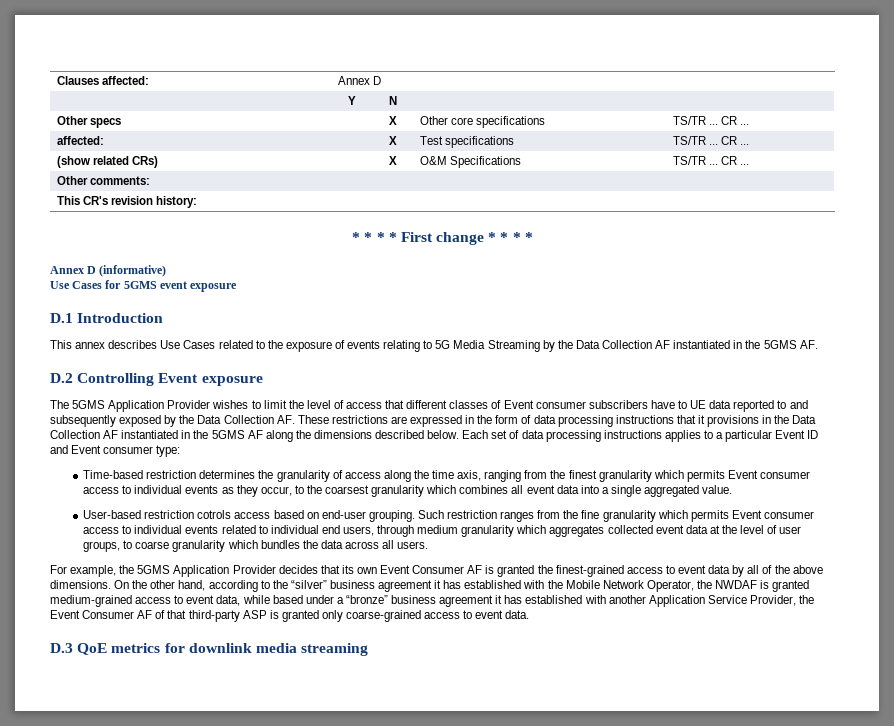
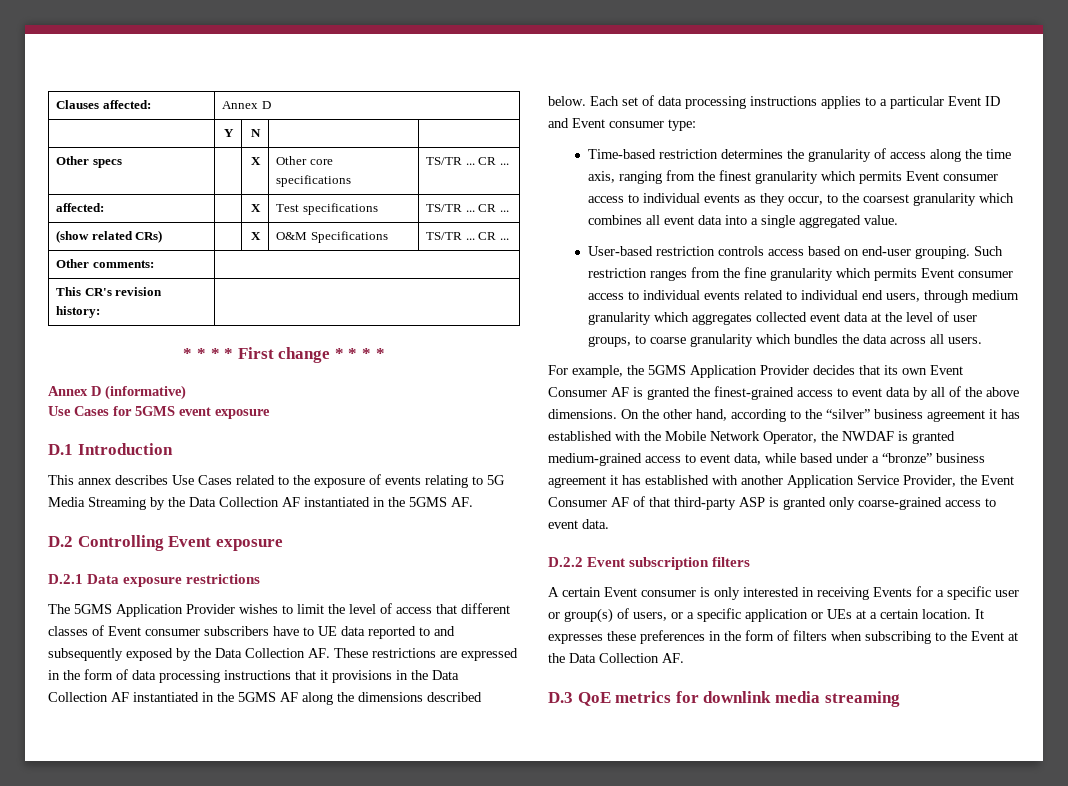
(263, 381) none -> [48,574,261,587] // D.2.1 Data exposure restrictions
[197,510,232,519] cotrols -> [718,246,765,256] controls
(530, 614) none -> [548,557,751,570] [548,586,1019,600] [548,608,984,623] [548,630,1018,644] [548,653,684,663] // D.2.2 Event subscription filters // A certain Event consumer is only interested in receiving Events for a specific user or group(s) of users, or a specific application or UEs at a certain location. It expresses these preferences in the form of filters when subscribing to the Event at the Data Collection AF.

